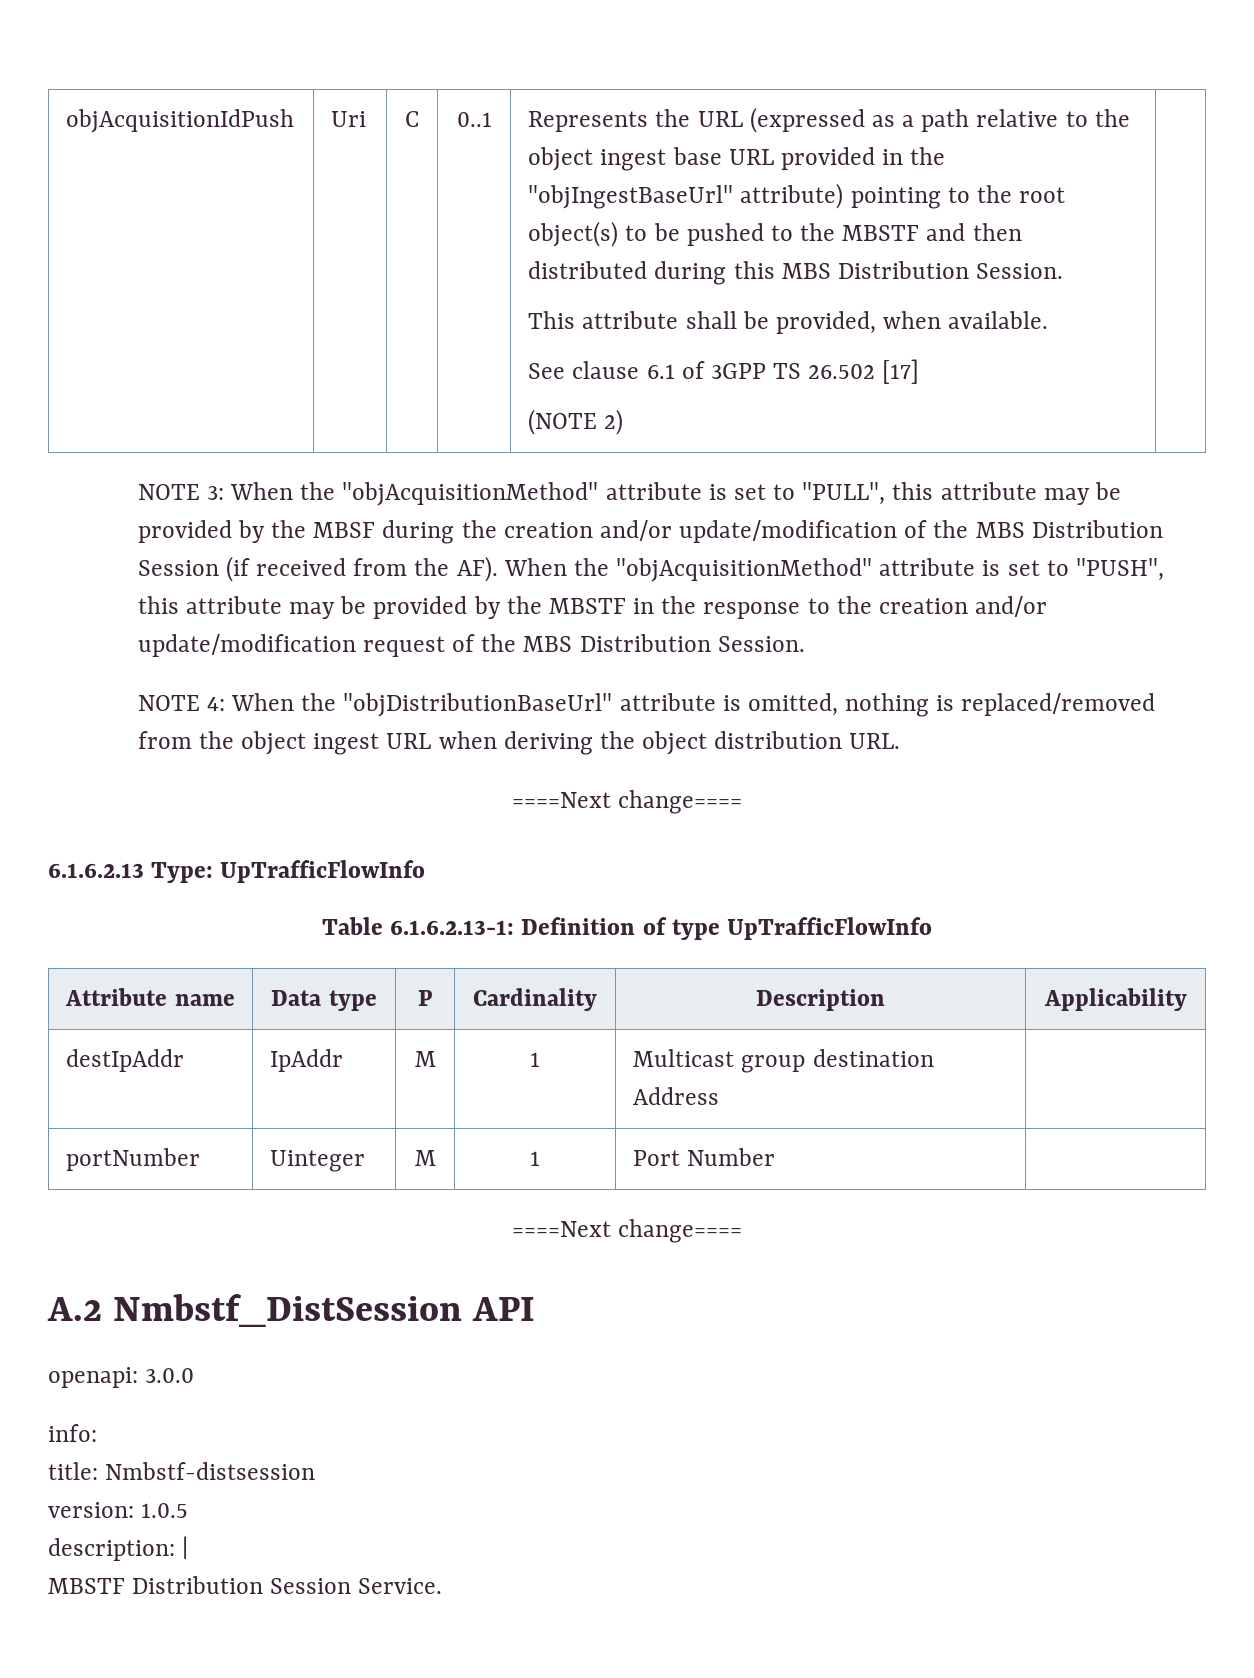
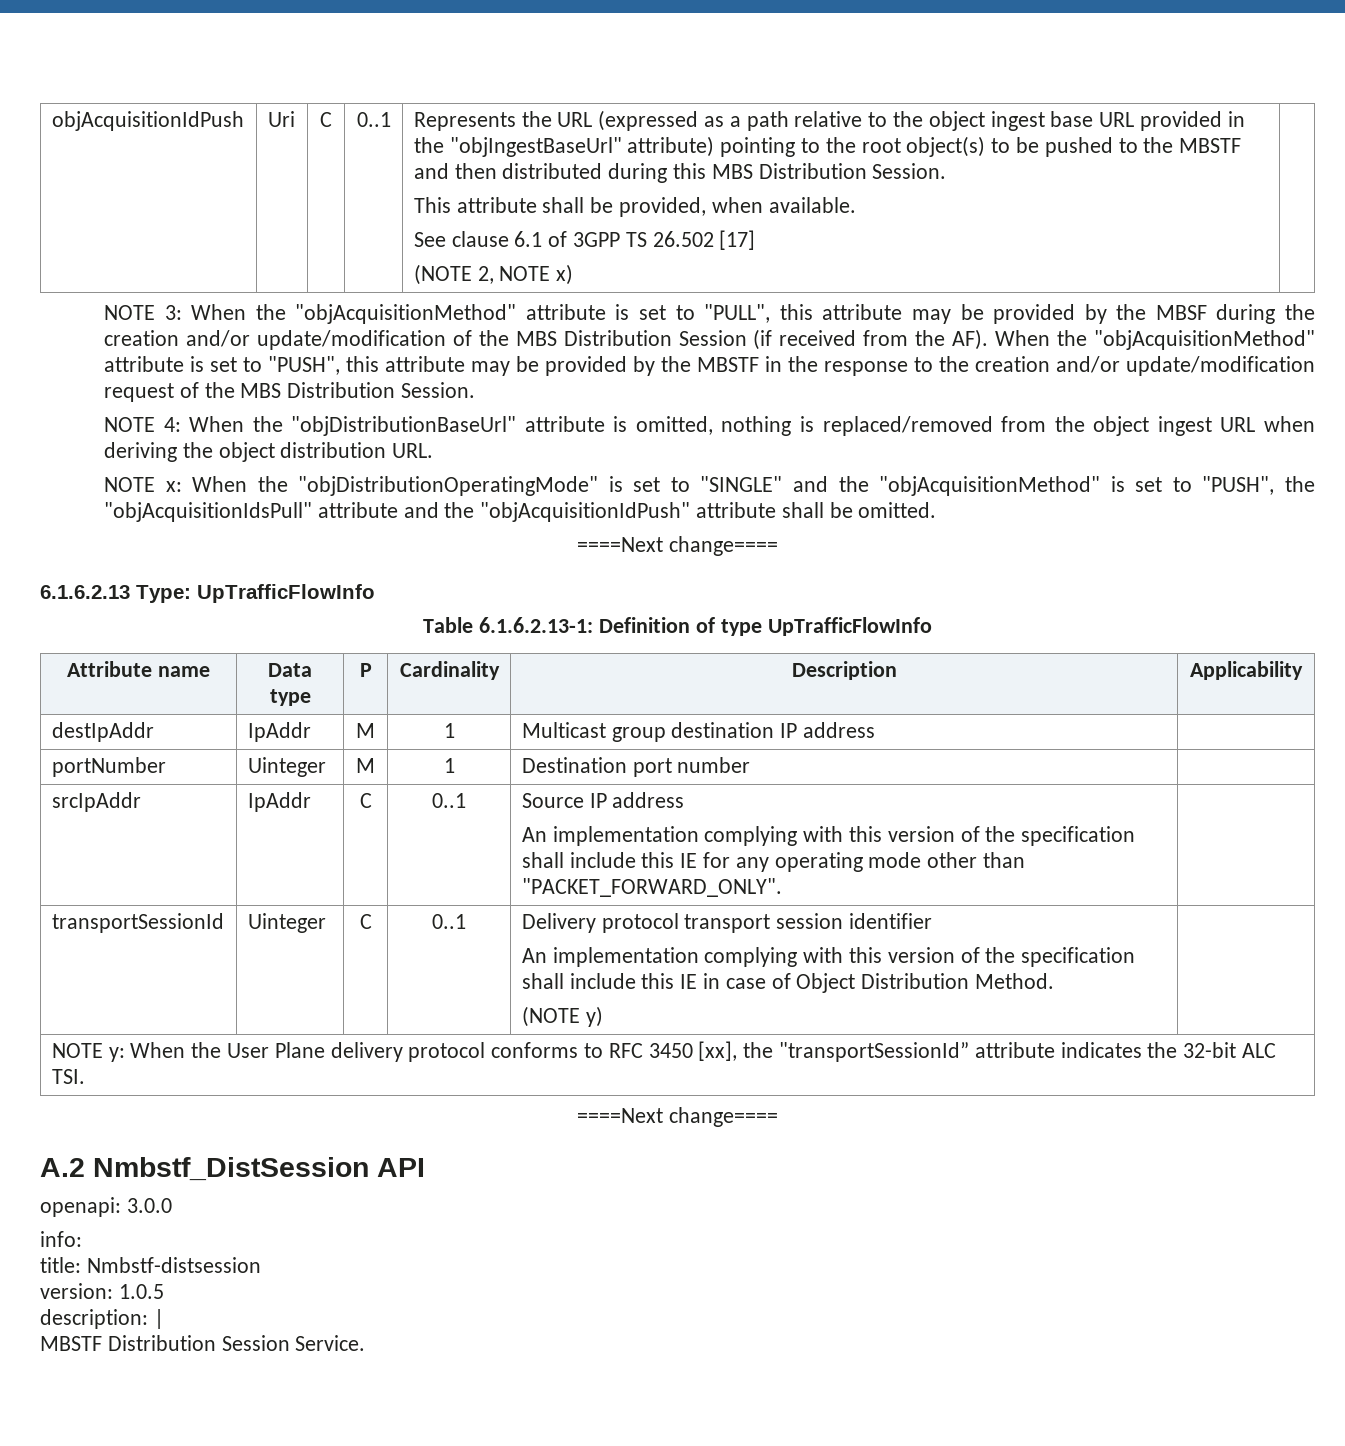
[604,409,624,435] 2) -> [477,264,574,285] 2, NOTE x)
(901, 741) none -> [103,476,1316,496] [103,502,937,522] // NOTE x: When the "objDistributionOperatingMode" is set to "SINGLE" and the "objAcquisitionMethod" is set to "PUSH", the "objAcquisitionIdsPull" attribute and the "objAcquisitionIdPush" attribute shall be omitted.
[633,1087,720,1105] Address -> [780,722,875,738] IP address
[633,1148,776,1166] Port Number | -> [521,757,751,777] [51,792,141,812] [247,792,311,812] [359,793,372,808] [432,793,466,808] [521,792,685,808] [521,826,1136,846] [521,852,1025,872] [521,878,782,897] [51,913,224,933] [247,913,326,933] [359,914,372,929] [432,914,466,929] [521,913,932,933] [521,947,1136,967] [521,973,1054,993] [521,1006,603,1027] [51,1041,1277,1062] [51,1069,85,1084] Destination port number | // srcIpAddr | IpAddr | C | 0..1 | Source IP address // An implementation complying with this version of the specification shall include this IE for any operating mode other than "PACKET_FORWARD_ONLY". | // transportSessionId | Uinteger | C | 0..1 | Delivery protocol transport session identifier // An implementation complying with this version of the specification shall include this IE in case of Object Distribution Method. // (NOTE y) | // NOTE y: When the User Plane delivery protocol conforms to RFC 3450 [xx], the "transportSessionId” attribute indicates the 32-bit ALC TSI.

